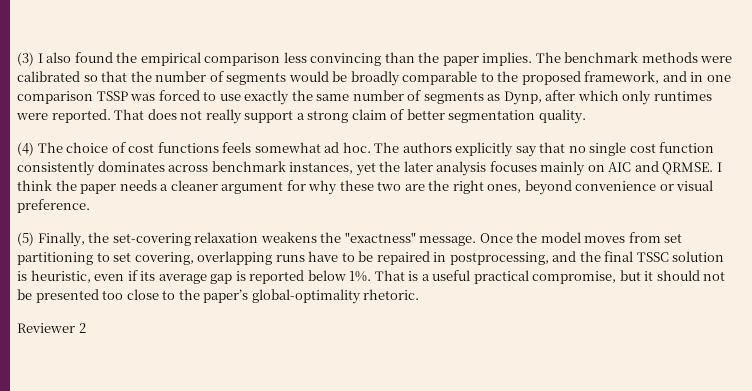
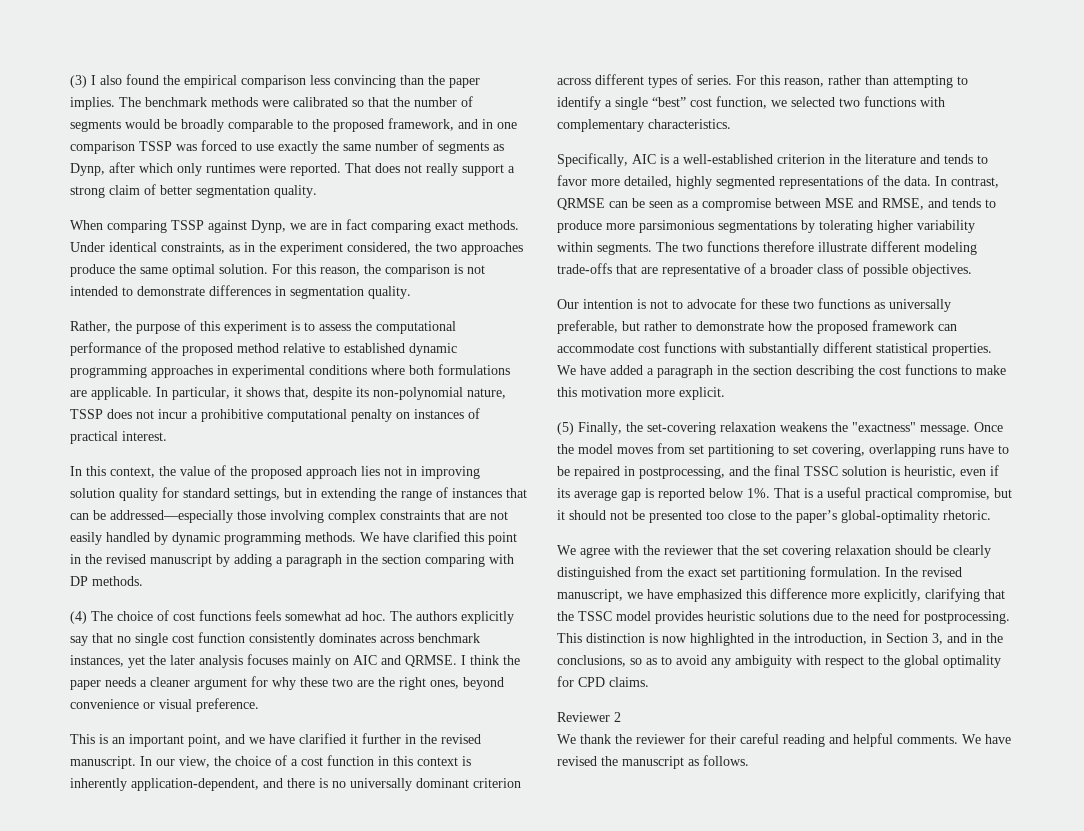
(586, 116) none -> [70,219,519,233] [70,242,523,255] [70,264,485,277] [70,285,411,299] [70,320,456,334] [70,342,457,356] [70,364,510,378] [70,387,506,400] [70,408,480,422] [70,431,167,444] [70,465,480,479] [70,487,527,501] [70,510,508,523] [70,531,517,545] [70,554,514,567] [70,576,143,586] // When comparing TSSP against Dynp, we are in fact comparing exact methods. Under identical constraints, as in the experiment considered, the two approaches produce the same optimal solution. For this reason, the comparison is not intended to demonstrate differences in segmentation quality. // Rather, the purpose of this experiment is to assess the computational performance of the proposed method relative to established dynamic programming approaches in experimental conditions where both formulations are applicable. In particular, it shows that, despite its non-polynomial nature, TSSP does not incur a prohibitive computational penalty on instances of practical interest. // In this context, the value of the proposed approach lies not in improving solution quality for standard settings, but in extending the range of instances that can be addressed—especially those involving complex constraints that are not easily handled by dynamic programming methods. We have clarified this point in the revised manuscript by adding a paragraph in the section comparing with DP methods.
(90, 206) none -> [70,733,481,747] [70,755,471,769] [70,778,521,791] [557,74,968,88] [557,96,945,110] [557,119,731,132] [557,153,988,167] [557,175,999,189] [557,198,996,211] [557,220,975,233] [557,241,977,255] [557,263,972,277] [557,298,951,312] [557,320,957,334] [557,342,992,356] [557,364,1006,378] [557,387,725,400] // This is an important point, and we have clarified it further in the revised manuscript. In our view, the choice of a cost function in this context is inherently application-dependent, and there is no universally dominant criterion across different types of series. For this reason, rather than attempting to identify a single “best” cost function, we selected two functions with complementary characteristics. // Specifically, AIC is a well-established criterion in the literature and tends to favor more detailed, highly segmented representations of the data. In contrast, QRMSE can be seen as a compromise between MSE and RMSE, and tends to produce more parsimonious segmentations by tolerating higher variability within segments. The two functions therefore illustrate different modeling trade-offs that are representative of a broader class of possible objectives. // Our intention is not to advocate for these two functions as universally preferable, but rather to demonstrate how the proposed framework can accommodate cost functions with substantially different statistical properties. We have added a paragraph in the section describing the cost functions to make this motivation more explicit.
[17,323,86,333] Reviewer 2 -> [557,545,991,558] [557,566,962,580] [557,588,1005,602] [557,610,1010,624] [557,633,1003,646] [557,655,1001,668] [557,676,649,687] [557,712,621,722] [557,733,1011,747] [557,755,749,769] We agree with the reviewer that the set covering relaxation should be clearly distinguished from the exact set partitioning formulation. In the revised manuscript, we have emphasized this difference more explicitly, clarifying that the TSSC model provides heuristic solutions due to the need for postprocessing. This distinction is now highlighted in the introduction, in Section 3, and in the conclusions, so as to avoid any ambiguity with respect to the global optimality for CPD claims. // Reviewer 2 // We thank the reviewer for their careful reading and helpful comments. We have revised the manuscript as follows.

